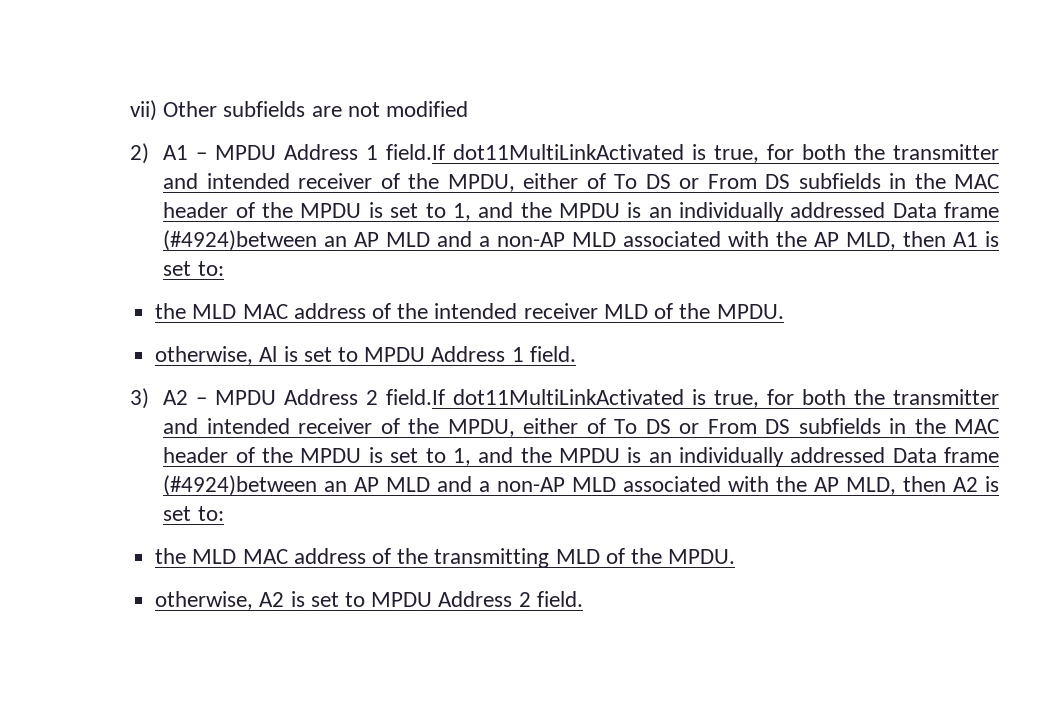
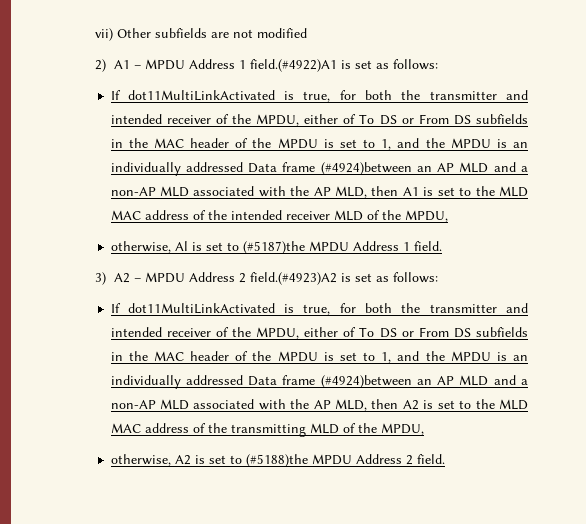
[386,144,446,160] field.If -> [249,59,438,72] [110,90,121,100] field.(#4922)A1 is set as follows: // If
[197,261,224,276] to: // -> [459,187,472,196] to
[716,304,784,319] MPDU. -> [404,210,448,222] MPDU,
(359, 354) none -> [242,241,305,254] (#5187)the
[386,389,446,405] field.If -> [249,272,438,285] [110,303,121,313] field.(#4923)A2 is set as follows: // If
[197,506,224,521] to: // -> [459,400,472,409] to
[668,549,736,564] MPDU. -> [380,423,424,435] MPDU,
(366, 599) none -> [245,454,308,467] (#5188)the

